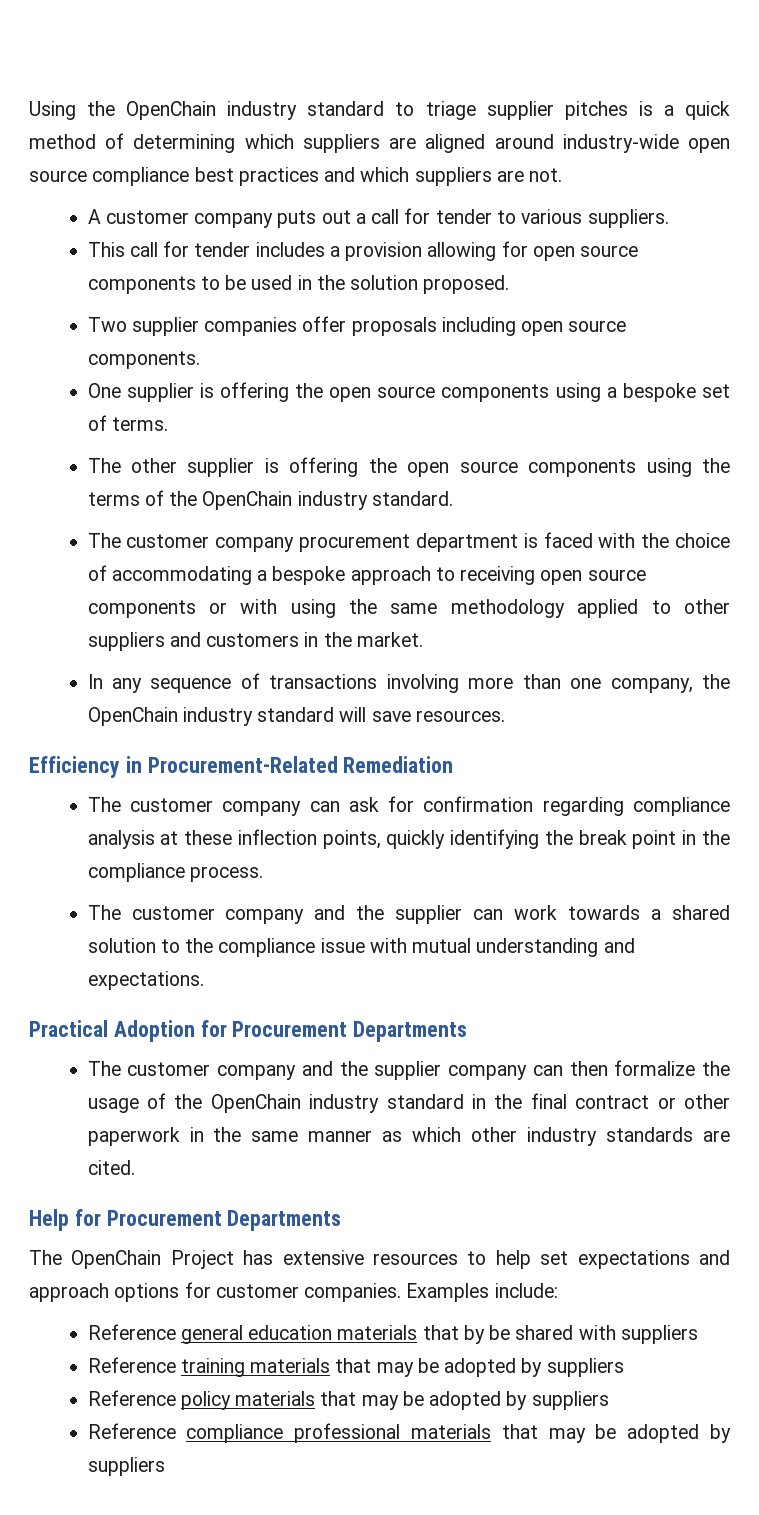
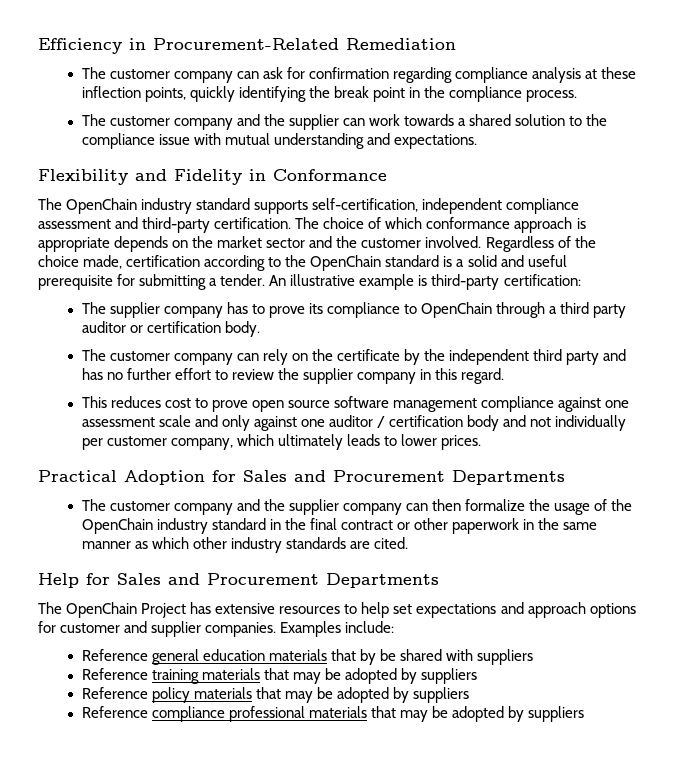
[29,101,731,120] [29,133,730,153] [29,167,563,186] [87,208,669,228] [87,241,639,261] [87,275,510,294] [87,316,627,336] [87,351,200,369] [87,382,730,402] [87,415,168,431] [87,457,730,477] [87,490,453,510] [87,532,730,552] [87,565,646,585] [87,599,730,618] [87,632,423,651] [87,673,730,693] [87,707,505,726] Using the OpenChain industry standard to triage supplier pitches is a quick method of determining which suppliers are aligned around industry-wide open source compliance best practices and which suppliers are not. // A customer company puts out a call for tender to various suppliers. // This call for tender includes a provision allowing for open source components to be used in the solution proposed. // Two supplier companies offer proposals including open source components. // One supplier is offering the open source components using a bespoke set of terms. // The other supplier is offering the open source components using the terms of the OpenChain industry standard. // The customer company procurement department is faced with the choice of accommodating a bespoke approach to receiving open source components or with using the same methodology applied to other suppliers and customers in the market. // In any sequence of transactions involving more than one company, the OpenChain industry standard will save resources. // -> (38, 46) none
(204, 980) none -> [38,169,387,185] [38,198,580,214] [38,217,586,233] [38,236,596,252] [38,255,567,271] [38,274,581,290] [81,302,627,318] [81,321,260,337] [81,349,627,365] [81,368,505,384] [81,396,630,412] [81,415,627,431] [81,434,482,450] // Flexibility and Fidelity in Conformance // The OpenChain industry standard supports self-certification, independent compliance assessment and third-party certification. The choice of which conformance approach is appropriate depends on the market sector and the customer involved. Regardless of the choice made, certification according to the OpenChain standard is a solid and useful prerequisite for submitting a tender. An illustrative example is third-party certification: // The supplier company has to prove its compliance to OpenChain through a third party auditor or certification body. // The customer company can rely on the certificate by the independent third party and has no further effort to review the supplier company in this regard. // This reduces cost to prove open source software management compliance against one assessment scale and only against one auditor / certification body and not individually per customer company, which ultimately leads to lower prices.
(227, 1028) none -> [243,470,326,482] Sales and
(101, 1217) none -> [117,573,200,585] Sales and
(299, 1291) none -> [124,621,202,637] and supplier

